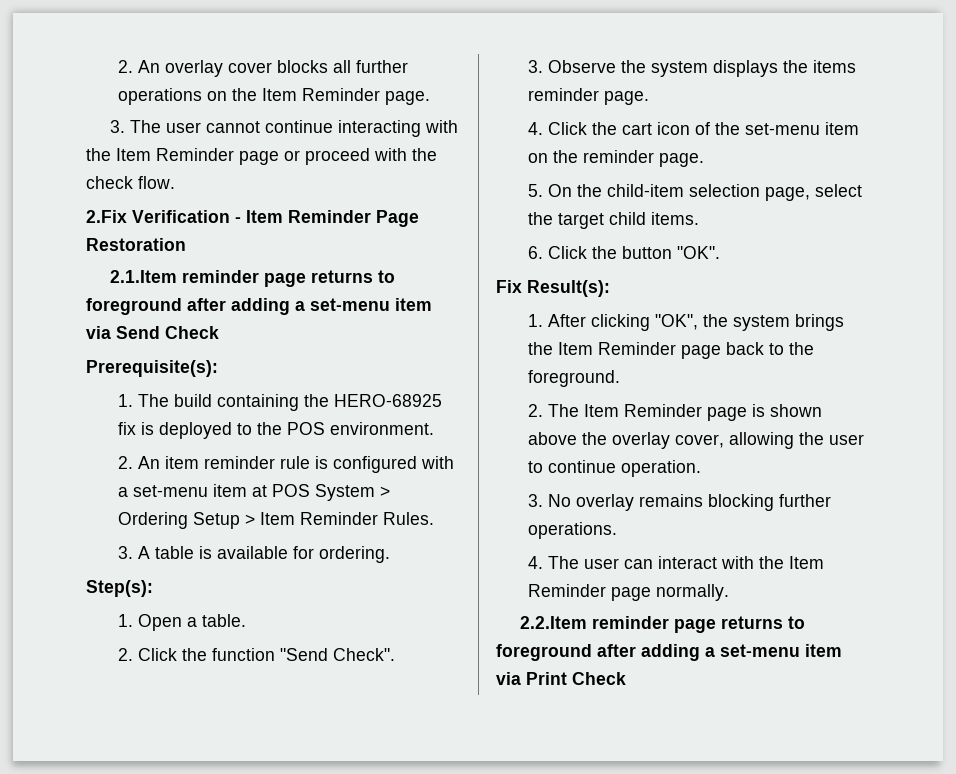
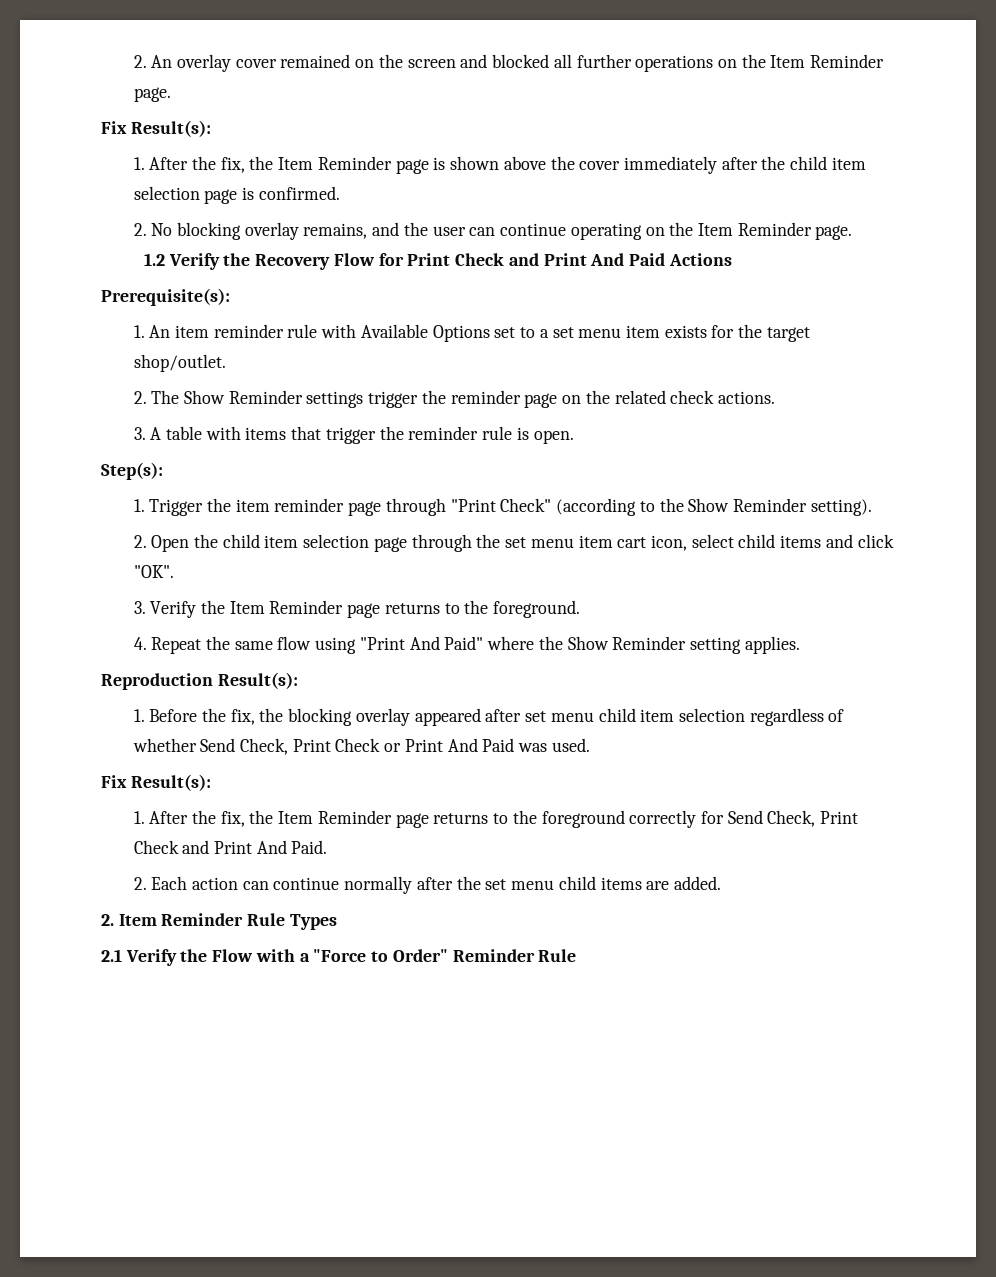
[276,60,328,73] blocks -> [280,54,550,68] remained on the screen and blocked
[109,120,458,137] [86,148,437,165] [86,176,175,189] [86,210,419,227] [86,238,186,251] [109,270,395,287] [86,298,432,315] [86,326,219,339] [86,360,218,377] [117,394,442,411] [117,422,434,439] [117,456,454,473] [117,484,390,501] [117,512,434,529] [117,546,390,563] [86,580,153,597] [117,614,246,631] [117,648,395,661] [527,60,856,77] [527,88,649,105] [527,122,859,135] [527,150,704,167] [527,184,862,201] [527,212,699,229] [527,246,720,259] [496,280,610,297] [527,314,844,331] [527,342,814,359] [527,370,620,387] [527,404,822,421] [527,432,864,449] [527,460,701,477] [527,494,831,511] [527,522,617,539] [527,556,824,569] [527,584,729,601] [519,616,805,633] [496,644,842,661] [496,672,626,685] 3. The user cannot continue interacting with the Item Reminder page or proceed with the check flow. // 2.Fix Verification - Item Reminder Page Restoration // 2.1.Item reminder page returns to foreground after adding a set-menu item via Send Check // Prerequisite(s): // 1. The build containing the HERO-68925 fix is deployed to the POS environment. // 2. An item reminder rule is configured with a set-menu item at POS System > Ordering Setup > Item Reminder Rules. // 3. A table is available for ordering. // Step(s): // 1. Open a table. // 2. Click the function "Send Check". // 3. Observe the system displays the items reminder page. // 4. Click the cart icon of the set-menu item on the reminder page. // 5. On the child-item selection page, select the target child items. // 6. Click the button "OK". // Fix Result(s): // 1. After clicking "OK", the system brings the Item Reminder page back to the foreground. // 2. The Item Reminder page is shown above the overlay cover, allowing the user to continue operation. // 3. No overlay remains blocking further operations. // 4. The user can interact with the Item Reminder page normally. // 2.2.Item reminder page returns to foreground after adding a set-menu item via Print Check -> [101,120,211,137] [133,156,866,174] [133,186,340,204] [133,222,853,240] [143,253,732,270] [101,288,230,306] [133,324,810,342] [133,354,226,372] [133,390,776,408] [133,426,574,444] [101,462,163,480] [133,498,872,516] [133,534,894,552] [133,565,174,578] [133,600,581,618] [133,636,800,654] [101,672,298,690] [133,708,845,726] [132,738,590,755] [101,774,211,791] [133,810,859,828] [133,840,328,854] [133,876,722,894] [101,913,337,930] [101,949,577,966] Fix Result(s): // 1. After the fix, the Item Reminder page is shown above the cover immediately after the child item selection page is confirmed. // 2. No blocking overlay remains, and the user can continue operating on the Item Reminder page. // 1.2 Verify the Recovery Flow for Print Check and Print And Paid Actions // Prerequisite(s): // 1. An item reminder rule with Available Options set to a set menu item exists for the target shop/outlet. // 2. The Show Reminder settings trigger the reminder page on the related check actions. // 3. A table with items that trigger the reminder rule is open. // Step(s): // 1. Trigger the item reminder page through "Print Check" (according to the Show Reminder setting). // 2. Open the child item selection page through the set menu item cart icon, select child items and click "OK". // 3. Verify the Item Reminder page returns to the foreground. // 4. Repeat the same flow using "Print And Paid" where the Show Reminder setting applies. // Reproduction Result(s): // 1. Before the fix, the blocking overlay appeared after set menu child item selection regardless of whether Send Check, Print Check or Print And Paid was used. // Fix Result(s): // 1. After the fix, the Item Reminder page returns to the foreground correctly for Send Check, Print Check and Print And Paid. // 2. Each action can continue normally after the set menu child items are added. // 2. Item Reminder Rule Types // 2.1 Verify the Flow with a "Force to Order" Reminder Rule

